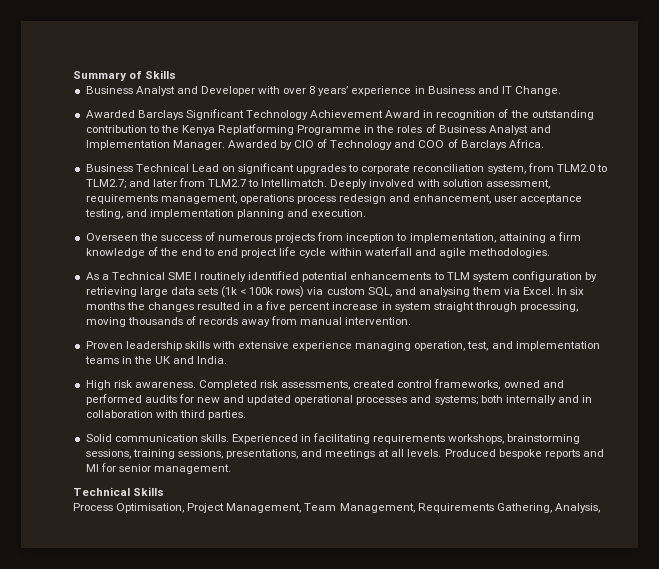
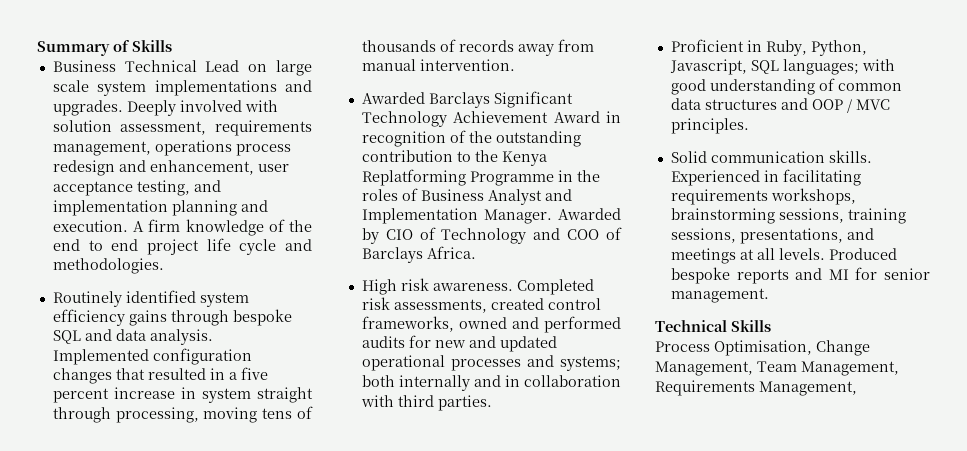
[135,86,562,96] Analyst and Developer with over 8 years’ experience in Business and IT Change. -> [124,60,312,76] [52,80,312,96] [52,100,278,116] [52,120,312,136] [52,140,291,156] [52,160,289,176] [52,180,221,196] [52,200,268,216] [52,219,312,236] [52,238,312,255] [52,258,164,274] [52,290,249,307] [52,309,292,326] [52,329,213,345] [52,348,252,365] [52,367,268,384] [52,387,313,403] [52,406,313,423] [361,39,594,56] [361,59,515,71] Technical Lead on large scale system implementations and upgrades. Deeply involved with solution assessment, requirements management, operations process redesign and enhancement, user acceptance testing, and implementation planning and execution. A firm knowledge of the end to end project life cycle and methodologies. // Routinely identified system efficiency gains through bespoke SQL and data analysis. Implemented configuration changes that resulted in a five percent increase in system straight through processing, moving tens of thousands of records away from manual intervention.
[85,163,607,174] [85,178,550,189] [85,194,583,204] [84,209,367,219] [85,232,581,243] [85,247,551,258] [85,271,598,282] [85,286,585,298] [85,301,579,312] [85,316,412,327] [85,341,600,351] [84,356,228,364] // Business Technical Lead on significant upgrades to corporate reconciliation system, from TLM2.0 to TLM2.7; and later from TLM2.7 to Intellimatch. Deeply involved with solution assessment, requirements management, operations process redesign and enhancement, user acceptance testing, and implementation planning and execution. // Overseen the success of numerous projects from inception to implementation, attaining a firm knowledge of the end to end project life cycle within waterfall and agile methodologies. // As a Technical SME I routinely identified potential enhancements to TLM system configuration by retrieving large data sets (1k < 100k rows) via custom SQL, and analysing them via Excel. In six months the changes resulted in a five percent increase in system straight through processing, moving thousands of records away from manual intervention. // Proven leadership skills with extensive experience managing operation, test, and implementation teams in the UK and India. -> (476, 252) none
(246, 415) none -> [670,39,867,56] [669,59,895,75] [670,78,902,95] [670,98,890,113] [670,118,749,134] // Proficient in Ruby, Python, Javascript, SQL languages; with good understanding of common data structures and OOP / MVC principles.
[187,503,225,513] Project -> [816,340,870,356] Change
[496,503,600,513] Gathering, Analysis, -> [759,381,857,396] Management,

